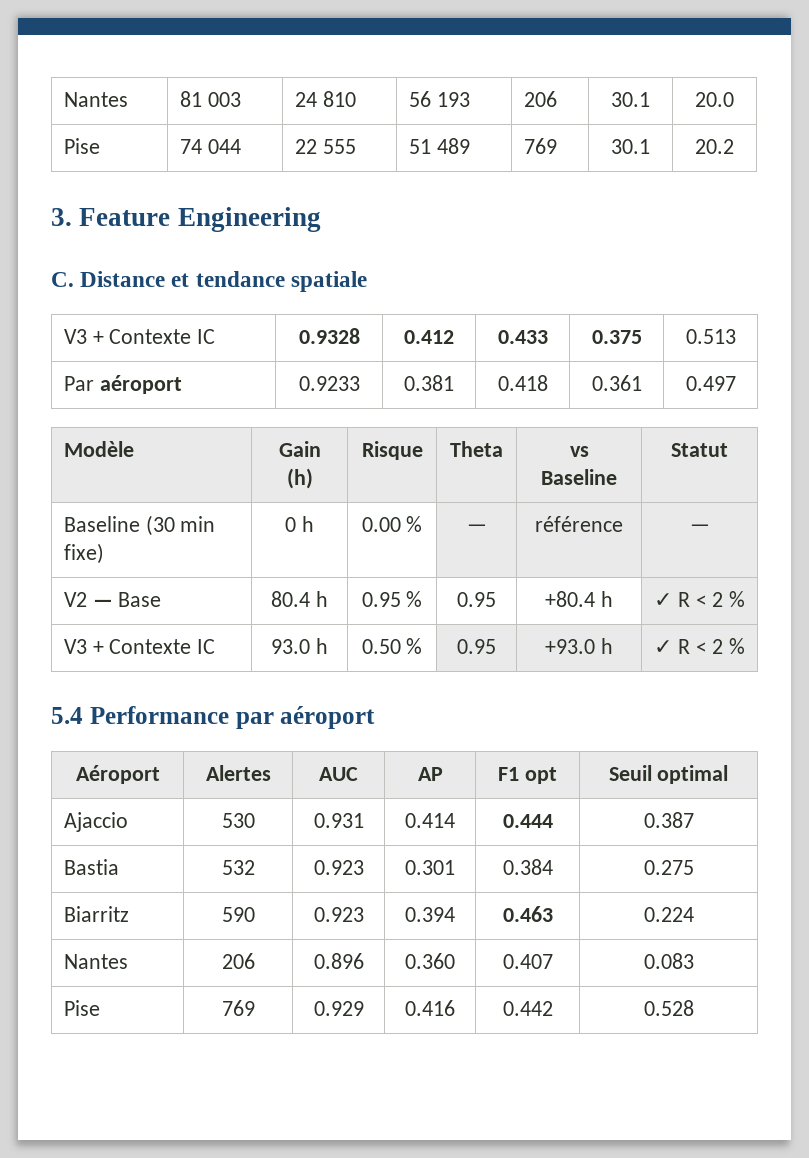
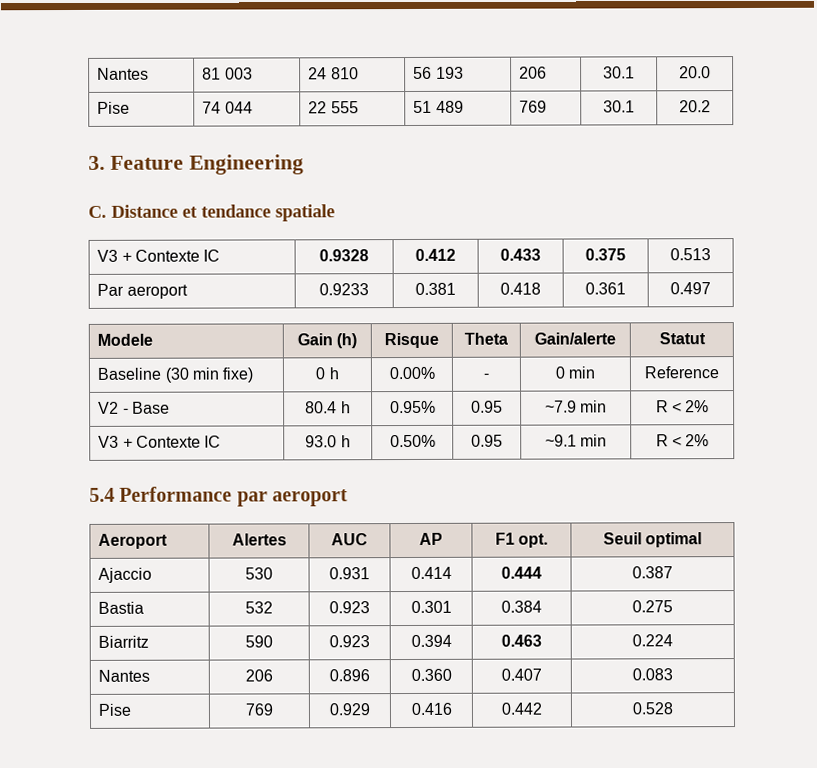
[99,375,182,394] aéroport -> [126,284,188,299] aeroport
[63,441,134,457] Modèle -> [97,333,154,346] Modele
[569,446,589,457] [541,469,617,485] vs Baseline -> [534,332,616,345] Gain/alerte
[361,516,423,532] [466,524,487,532] [535,516,623,532] [689,524,710,532] 0.00 % | — | référence | — -> [388,366,435,380] [483,373,489,379] [554,366,596,379] [644,366,719,379] 0.00% | - | 0 min | Reference
[92,599,113,607] — -> [122,408,129,414] -
[361,591,423,607] [457,592,496,607] [545,591,613,607] [653,591,746,607] 0.95 % | 0.95 | +80.4 h | ✓ R < 2 % -> [389,400,436,414] [471,400,503,413] [544,400,608,413] [655,400,710,413] 0.95% | 0.95 | ~7.9 min | R < 2%
[361,638,423,654] [457,639,496,654] [545,638,613,654] [653,638,746,654] 0.50 % | 0.95 | +93.0 h | ✓ R < 2 % -> [389,434,436,448] [471,434,503,447] [544,434,608,447] [655,434,710,447] 0.50% | 0.95 | ~9.1 min | R < 2%
[280,706,376,729] [75,765,160,784] aéroport // Aéroport -> [272,489,349,507] [98,533,169,549] aeroport // Aeroport
[524,767,557,784] opt -> [518,533,549,548] opt.

